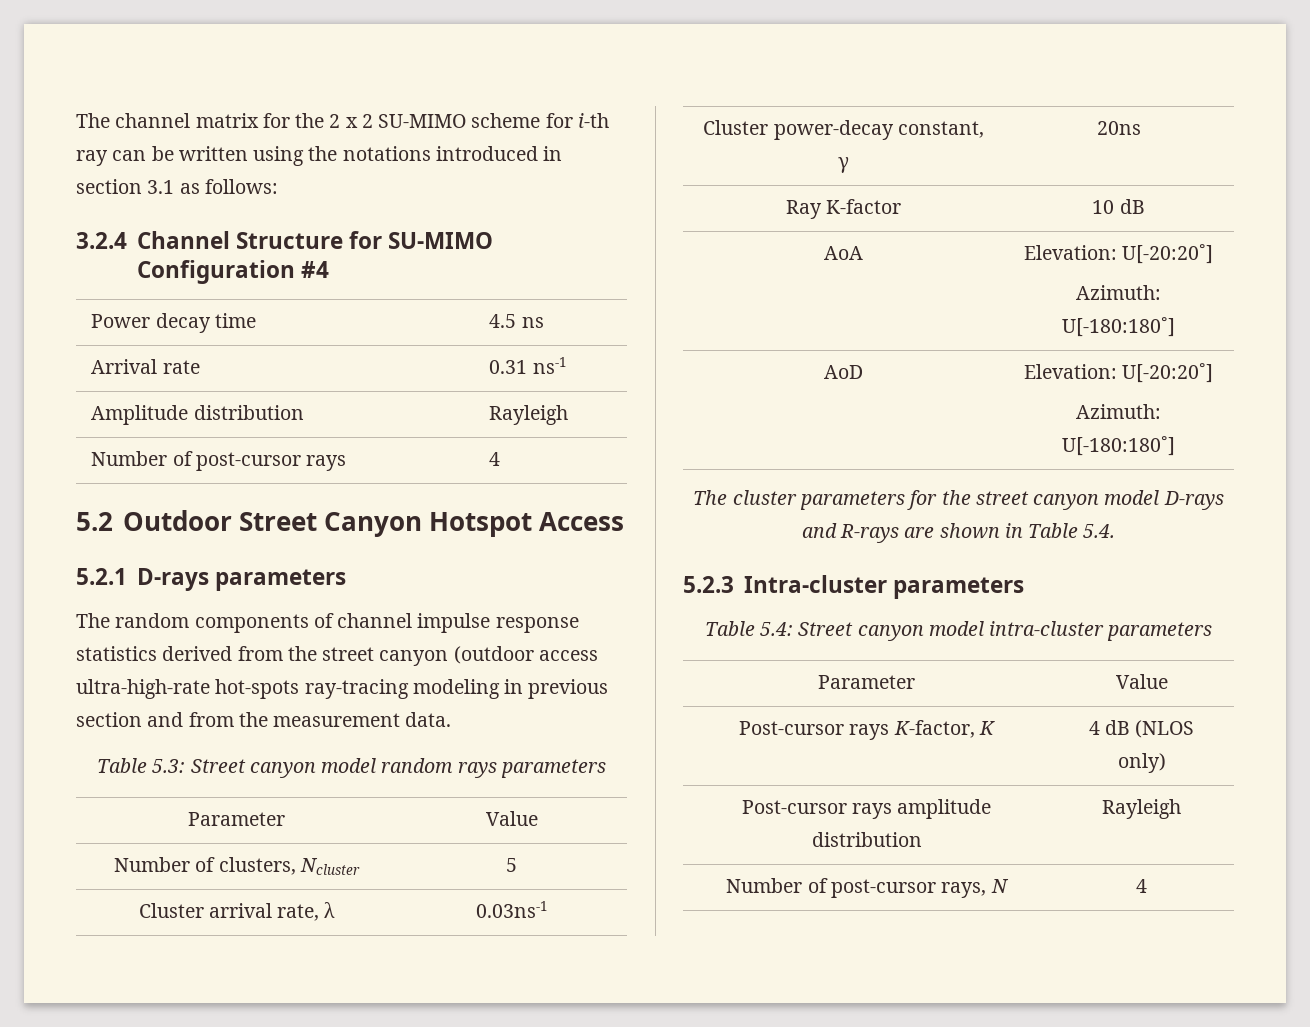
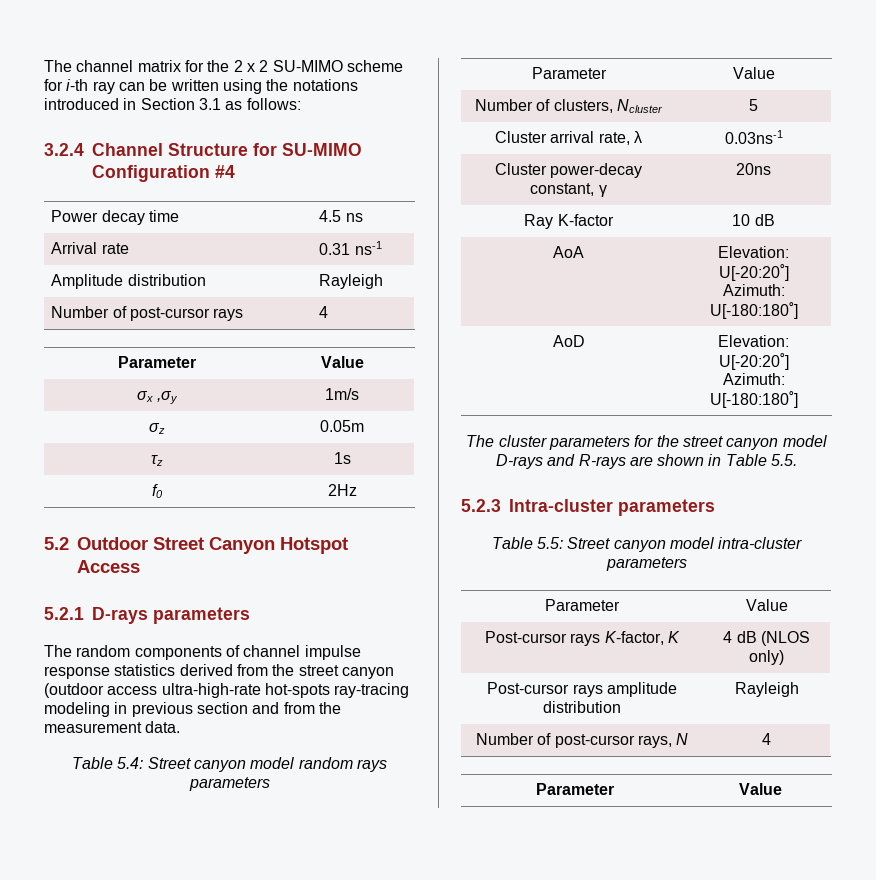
[76,179,142,194] section -> [140,98,195,110] Section
(501, 459) none -> [118,356,196,368] [320,356,364,368] [136,391,179,404] [325,388,359,400] [149,423,165,434] [320,420,364,432] [151,455,163,466] [333,452,351,464] [152,484,163,498] [327,484,357,496] // Parameter | Value // σx ,σy | 1m/s // σz | 0.05m // τz | 1s // f0 | 2Hz
[152,759,186,773] 5.3: -> [117,757,144,769] 5.4:
[1083,524,1116,538] 5.4. -> [771,454,798,466] 5.5.
[759,622,793,636] 5.4: -> [537,537,564,549] 5.5:
(1147, 886) none -> [536,783,614,795] [738,783,782,795] // Parameter | Value

